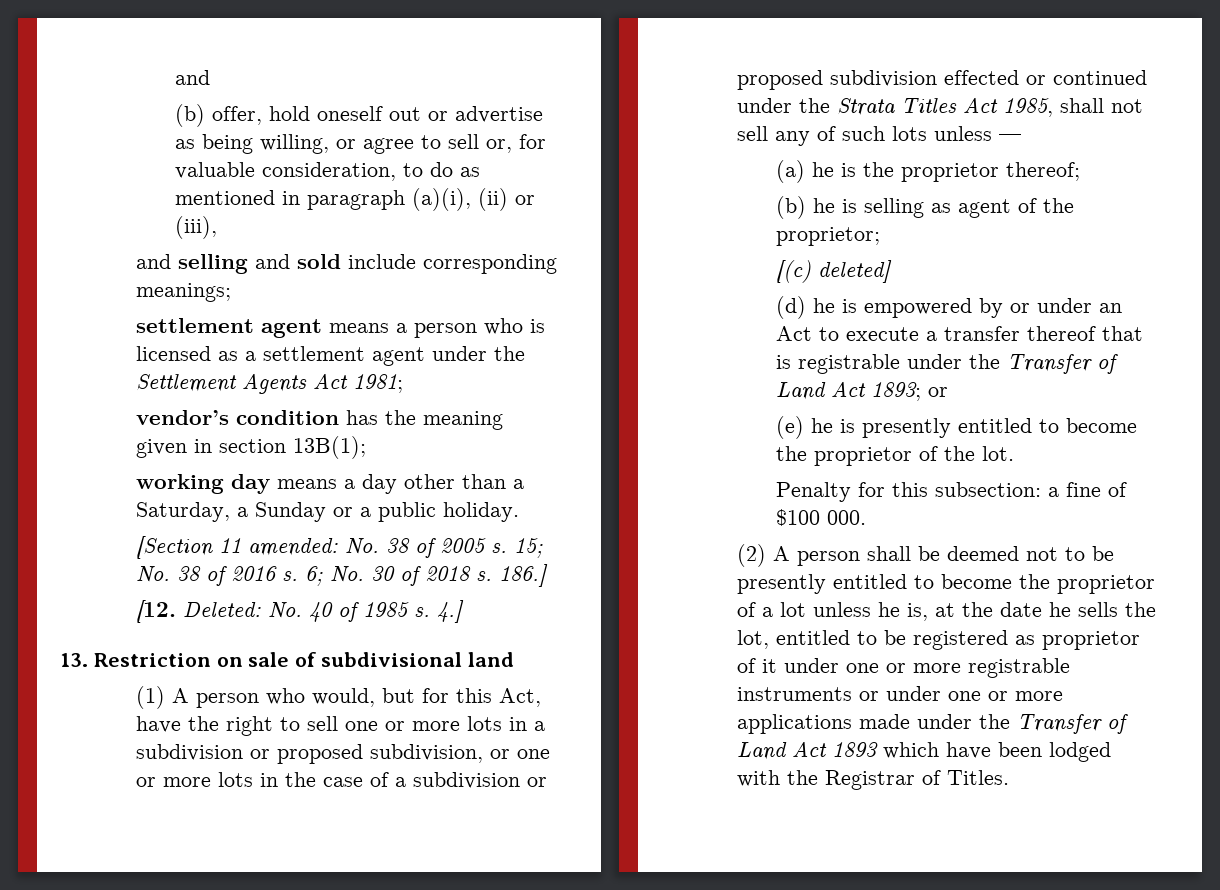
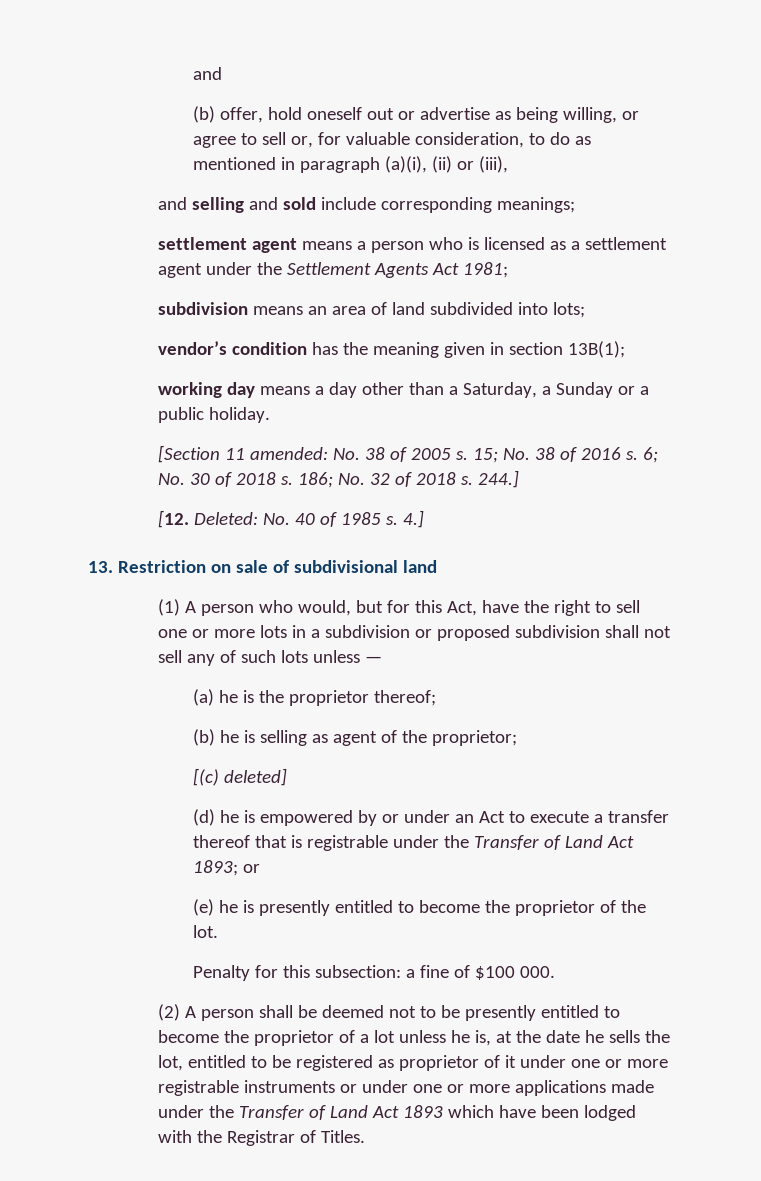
(404, 383) none -> [158,302,586,318] // subdivision means an area of land subdivided into lots;
[499,564,549,587] 186.] -> [298,470,520,488] 186; No. 32 of 2018 s. 244.]
[370,744,551,763] [136,772,548,789] [737,70,1148,90] [737,97,1054,117] subdivision, or one or more lots in the case of a subdivision or proposed subdivision effected or continued under the Strata Titles Act 1985, -> [515,625,601,638] subdivision

